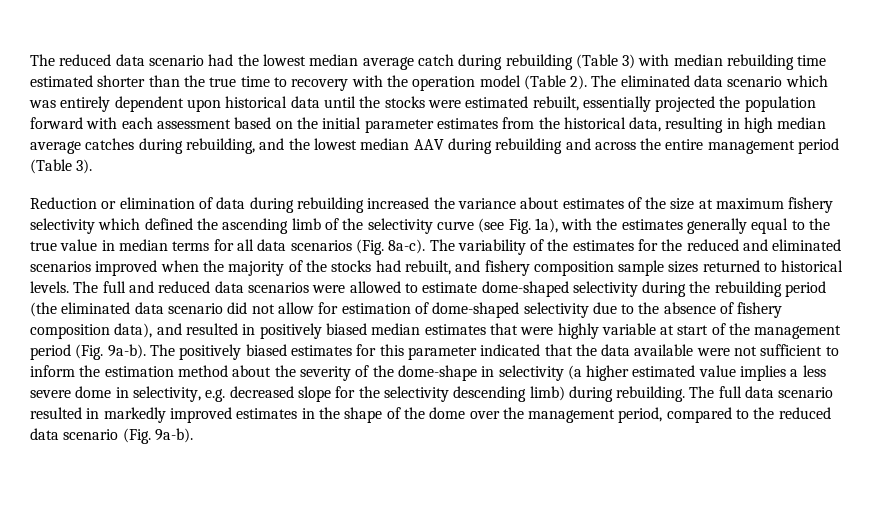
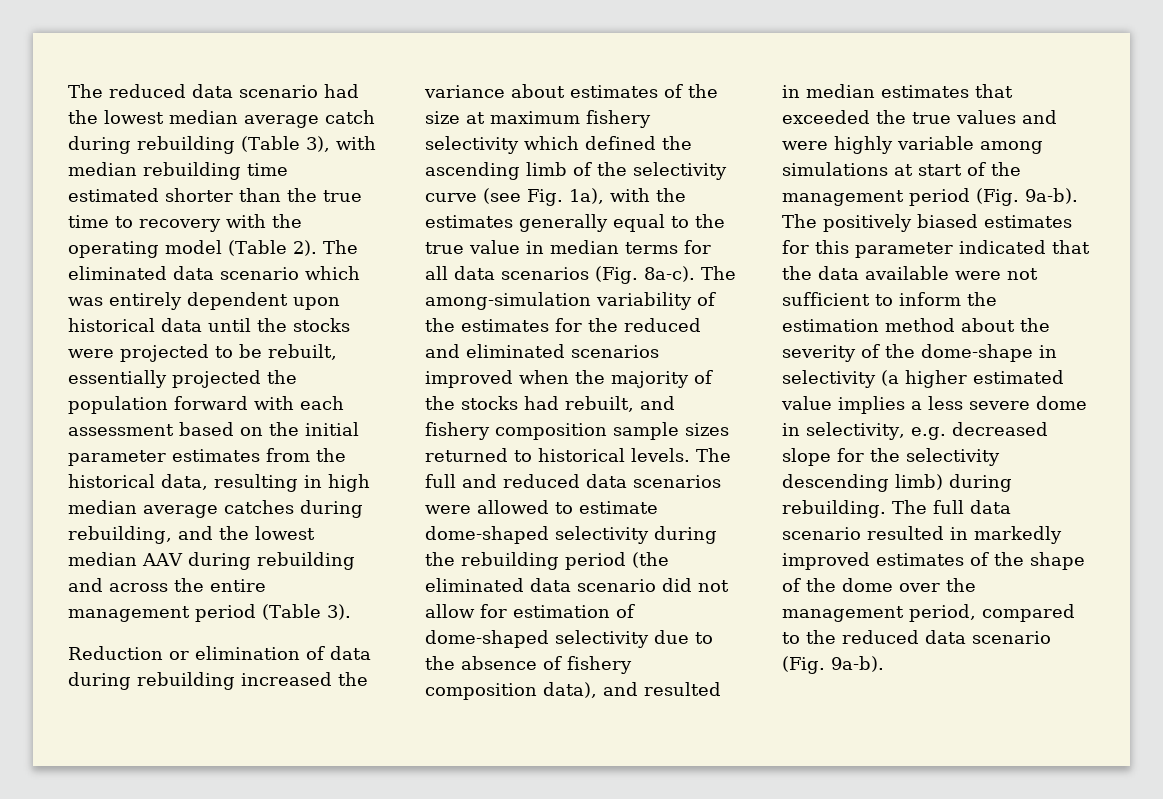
[622,54,636,69] 3) -> [305,136,330,152] 3),
[412,76,476,91] operation -> [68,241,159,258] operating
[465,96,529,108] estimated -> [120,344,262,362] projected to be
(455, 245) none -> [425,292,591,310] among-simulation
[259,323,367,339] positively biased -> (800, 91) none
(518, 329) none -> [782,110,1057,124] exceeded the true values and
(656, 329) none -> [980,141,1043,154] [782,162,888,176] among simulations
[301,408,315,419] in -> [970,552,989,566] of

